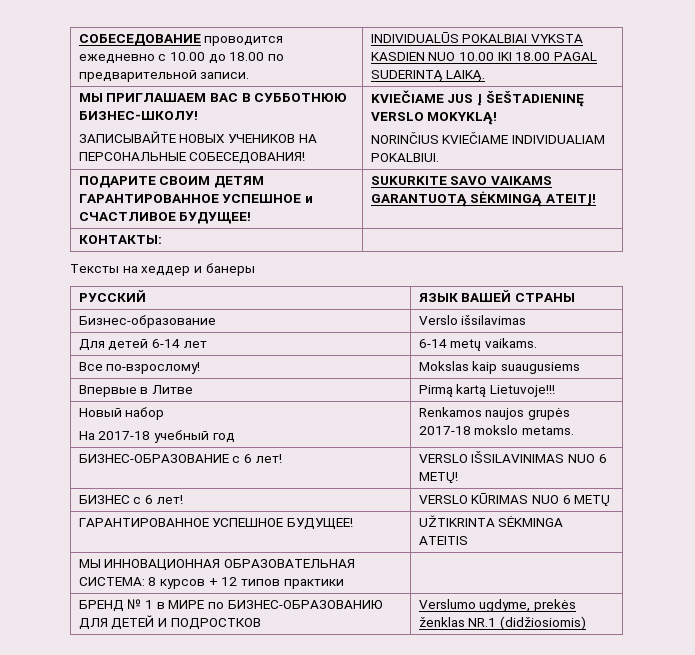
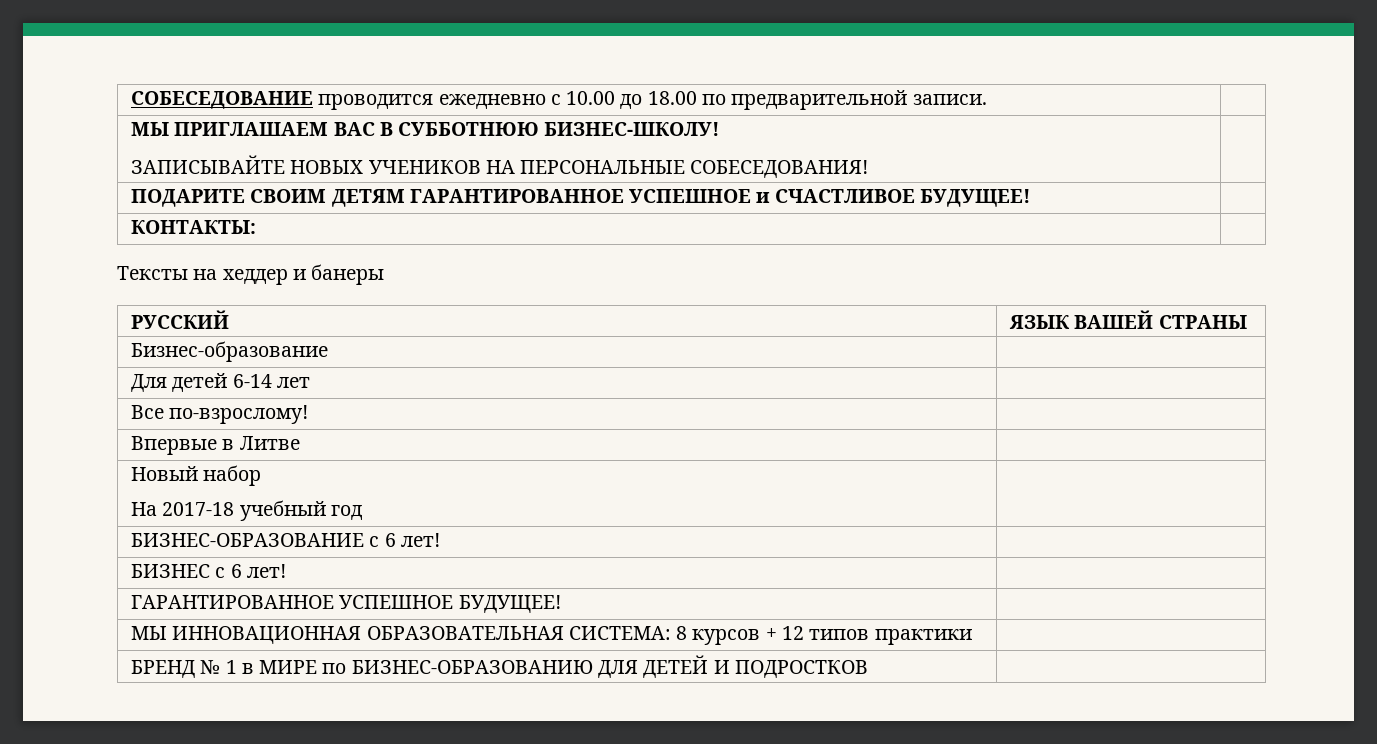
[370,32,583,43] [370,52,597,61] [370,70,486,82] INDIVIDUALŪS POKALBIAI VYKSTA KASDIEN NUO 10.00 IKI 18.00 PAGAL SUDERINTĄ LAIKĄ. -> (987, 99) none
[370,90,584,107] [370,112,498,125] [370,132,605,144] [370,153,439,162] KVIEČIAME JUS Į ŠEŠTADIENINĘ VERSLO MOKYKLĄ! // NORINČIUS KVIEČIAME INDIVIDUALIAM POKALBIUI. -> (869, 169) none
[370,176,552,185] [370,191,596,207] SUKURKITE SAVO VAIKAMS GARANTUOTĄ SĖKMINGĄ ATEITĮ! -> (1030, 198) none
[418,315,527,325] Verslo išsilavimas -> (329, 351) none
[418,338,537,351] 6-14 metų vaikams. -> (310, 382) none
[418,361,580,374] Mokslas kaip suaugusiems -> (309, 414) none
[418,384,555,397] Pirmą kartą Lietuvoje!!! -> (300, 443) none
[418,407,570,420] [418,425,574,435] Renkamos naujos grupės 2017-18 mokslo metams. -> (362, 512) none
[418,451,607,463] [418,472,458,483] VERSLO IŠSILAVINIMAS NUO 6 METŲ! -> (440, 540) none
[418,493,611,506] VERSLO KŪRIMAS NUO 6 METŲ -> (286, 571) none
[418,515,564,527] [418,536,468,545] UŽTIKRINTA SĖKMINGA ATEITIS -> (561, 604) none
[418,599,576,612] [418,616,586,630] Verslumo ugdyme, prekės ženklas NR.1 (didžiosiomis) -> (868, 669) none

